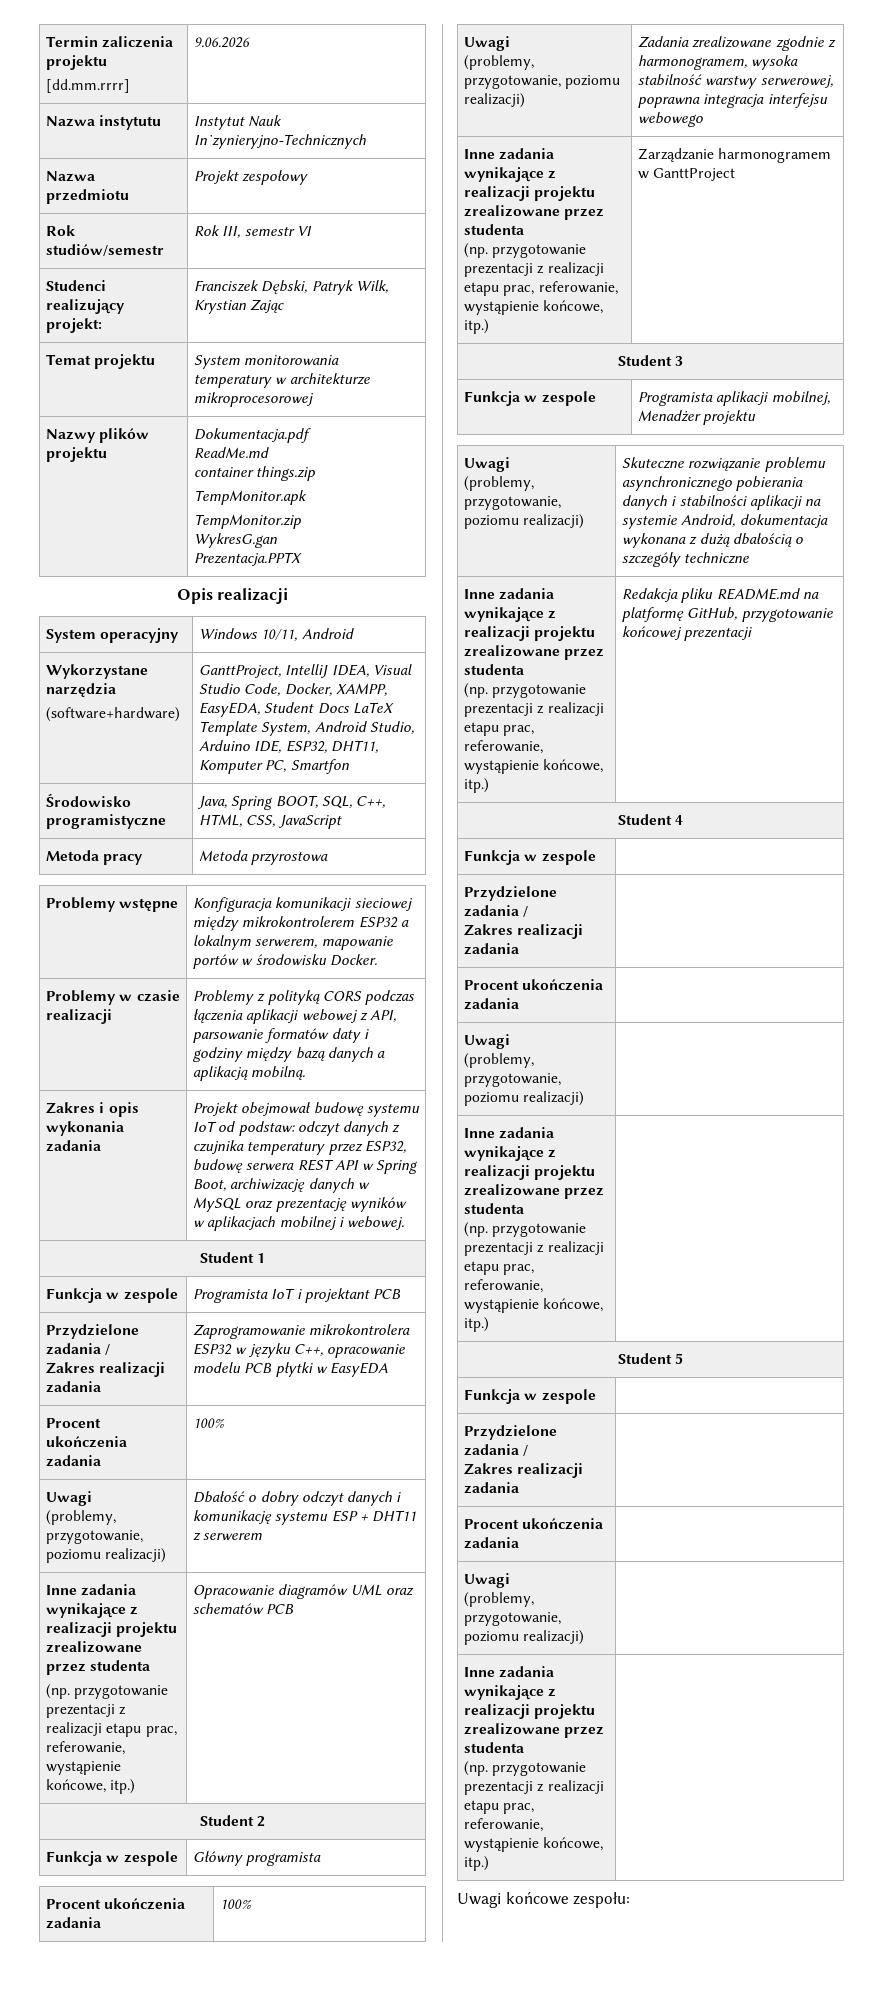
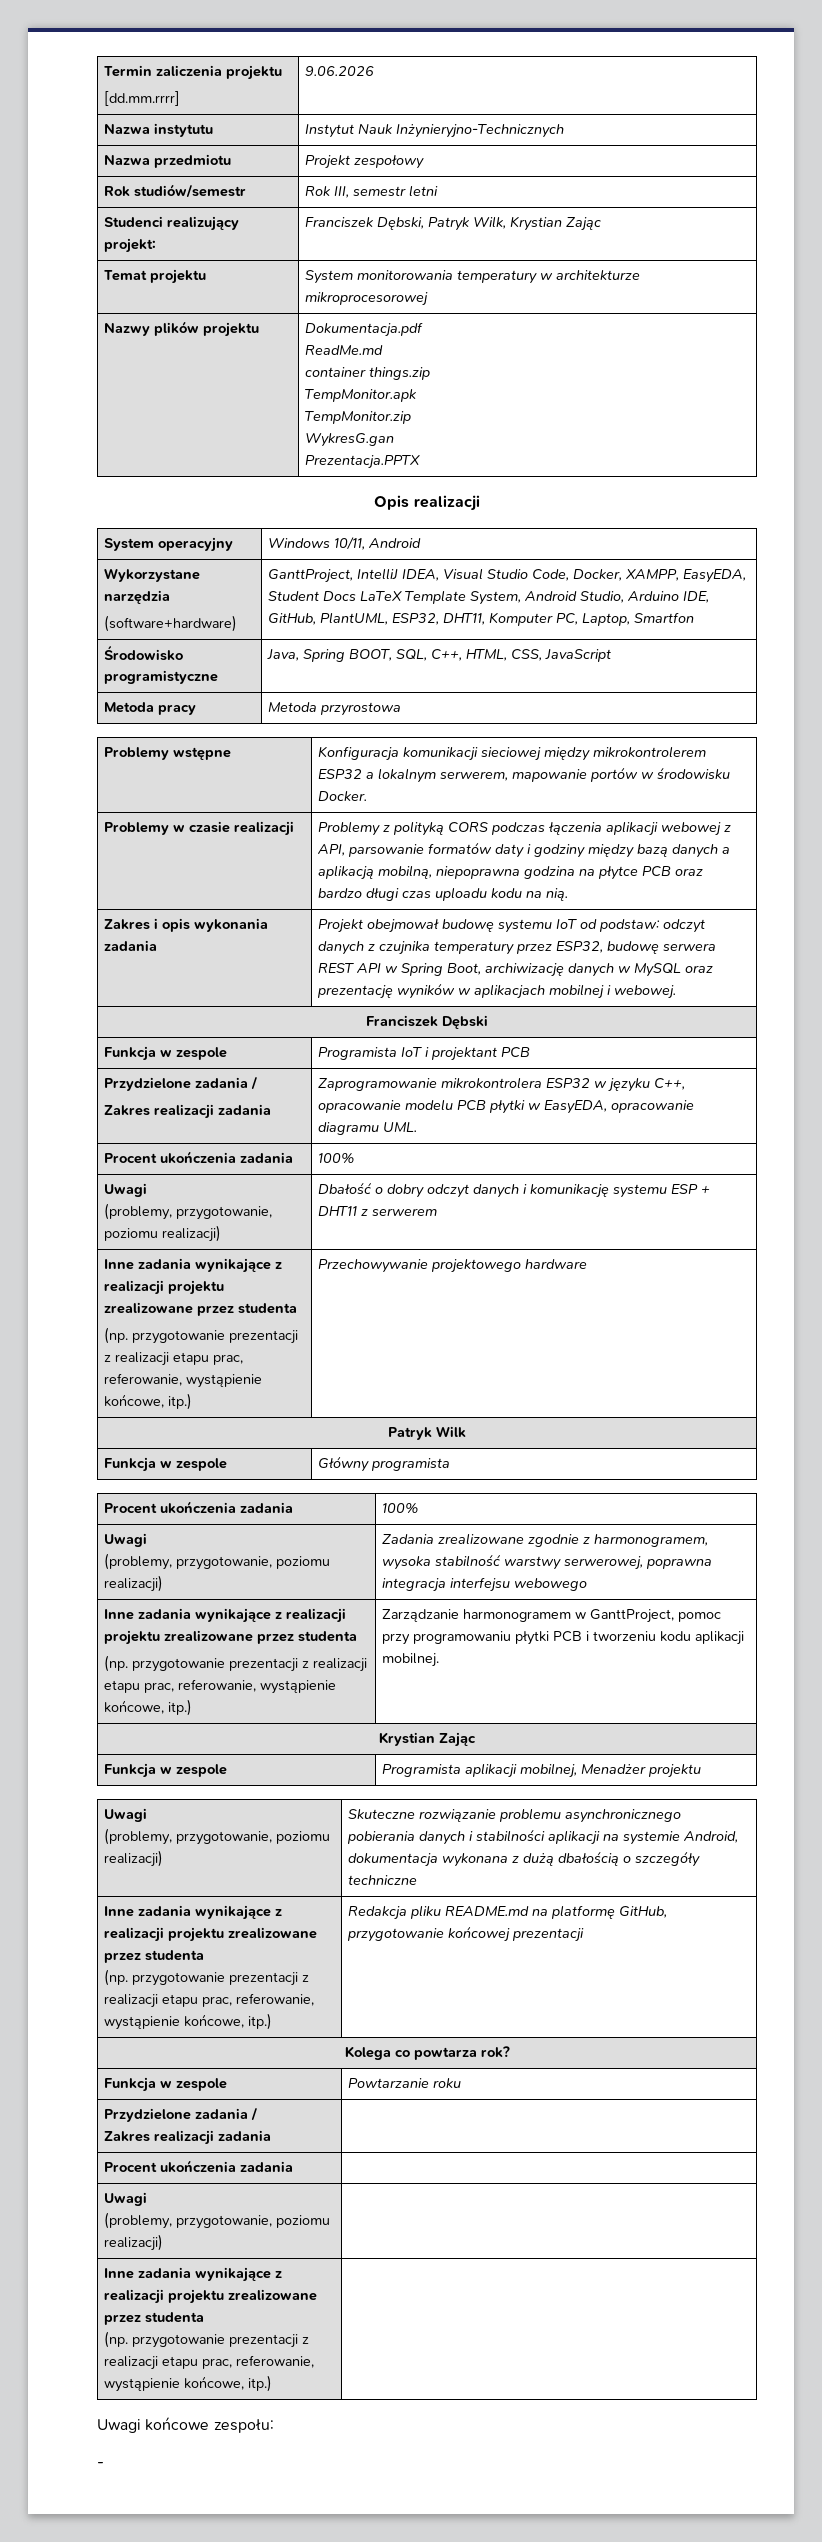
[194,134,367,149] In˙zynieryjno-Technicznych -> [395,124,564,138] Inżynieryjno-Technicznych
[296,226,312,236] VI -> [408,185,438,197] letni
(282, 746) none -> [267,612,388,625] GitHub, PlantUML,
(287, 766) none -> [581,613,630,626] Laptop,
[251,1066,306,1080] mobilną. -> [377,865,703,880] [317,887,568,901] mobilną, niepoprawna godzina na płytce PCB oraz bardzo długi czas uploadu kodu na nią.
[199,1252,266,1263] Student 1 -> [366,1015,488,1029] Franciszek Dębski
[329,1362,388,1377] EasyEDA -> [543,1100,694,1114] [317,1122,417,1135] EasyEDA, opracowanie diagramu UML.
[193,1584,414,1599] [193,1603,295,1614] [199,1815,266,1827] Opracowanie diagramów UML oraz schematów PCB // Student 2 -> [317,1259,587,1273] [388,1426,466,1440] Przechowywanie projektowego hardware // Patryk Wilk
[653,168,736,181] [617,355,684,366] GanttProject // Student 3 -> [589,1609,721,1623] [381,1631,744,1645] [381,1653,439,1667] [379,1732,476,1747] GanttProject, pomoc przy programowaniu płytki PCB i tworzeniu kodu aplikacji mobilnej. // Krystian Zając
[617,814,684,825] [464,850,596,865] [464,886,558,901] [464,905,529,917] [464,924,584,939] [464,943,520,955] [464,979,604,991] [464,998,520,1010] [464,1034,511,1049] [464,1053,535,1068] [464,1073,562,1087] [464,1091,585,1106] [464,1127,555,1139] [464,1146,557,1161] [464,1165,596,1180] [464,1184,605,1199] [464,1203,525,1214] [464,1222,587,1237] [464,1241,604,1256] [464,1261,535,1275] [464,1279,544,1293] [464,1298,604,1313] [464,1317,490,1332] [617,1353,684,1364] [464,1389,596,1404] Student 4 // Funkcja w zespole | // Przydzielone zadania / // Zakres realizacji zadania | // Procent ukończenia zadania | // Uwagi // (problemy, przygotowanie, poziomu realizacji) | // Inne zadania wynikające z realizacji projektu zrealizowane przez studenta // (np. przygotowanie prezentacji z realizacji etapu prac, referowanie, wystąpienie końcowe, itp.) | // Student 5 // Funkcja w zespole | -> [344,2046,510,2060] [103,2077,227,2092] [347,2078,461,2088] Kolega co powtarza rok? // Funkcja w zespole | Powtarzanie roku
(631, 1900) none -> [97,2462,104,2468] // -

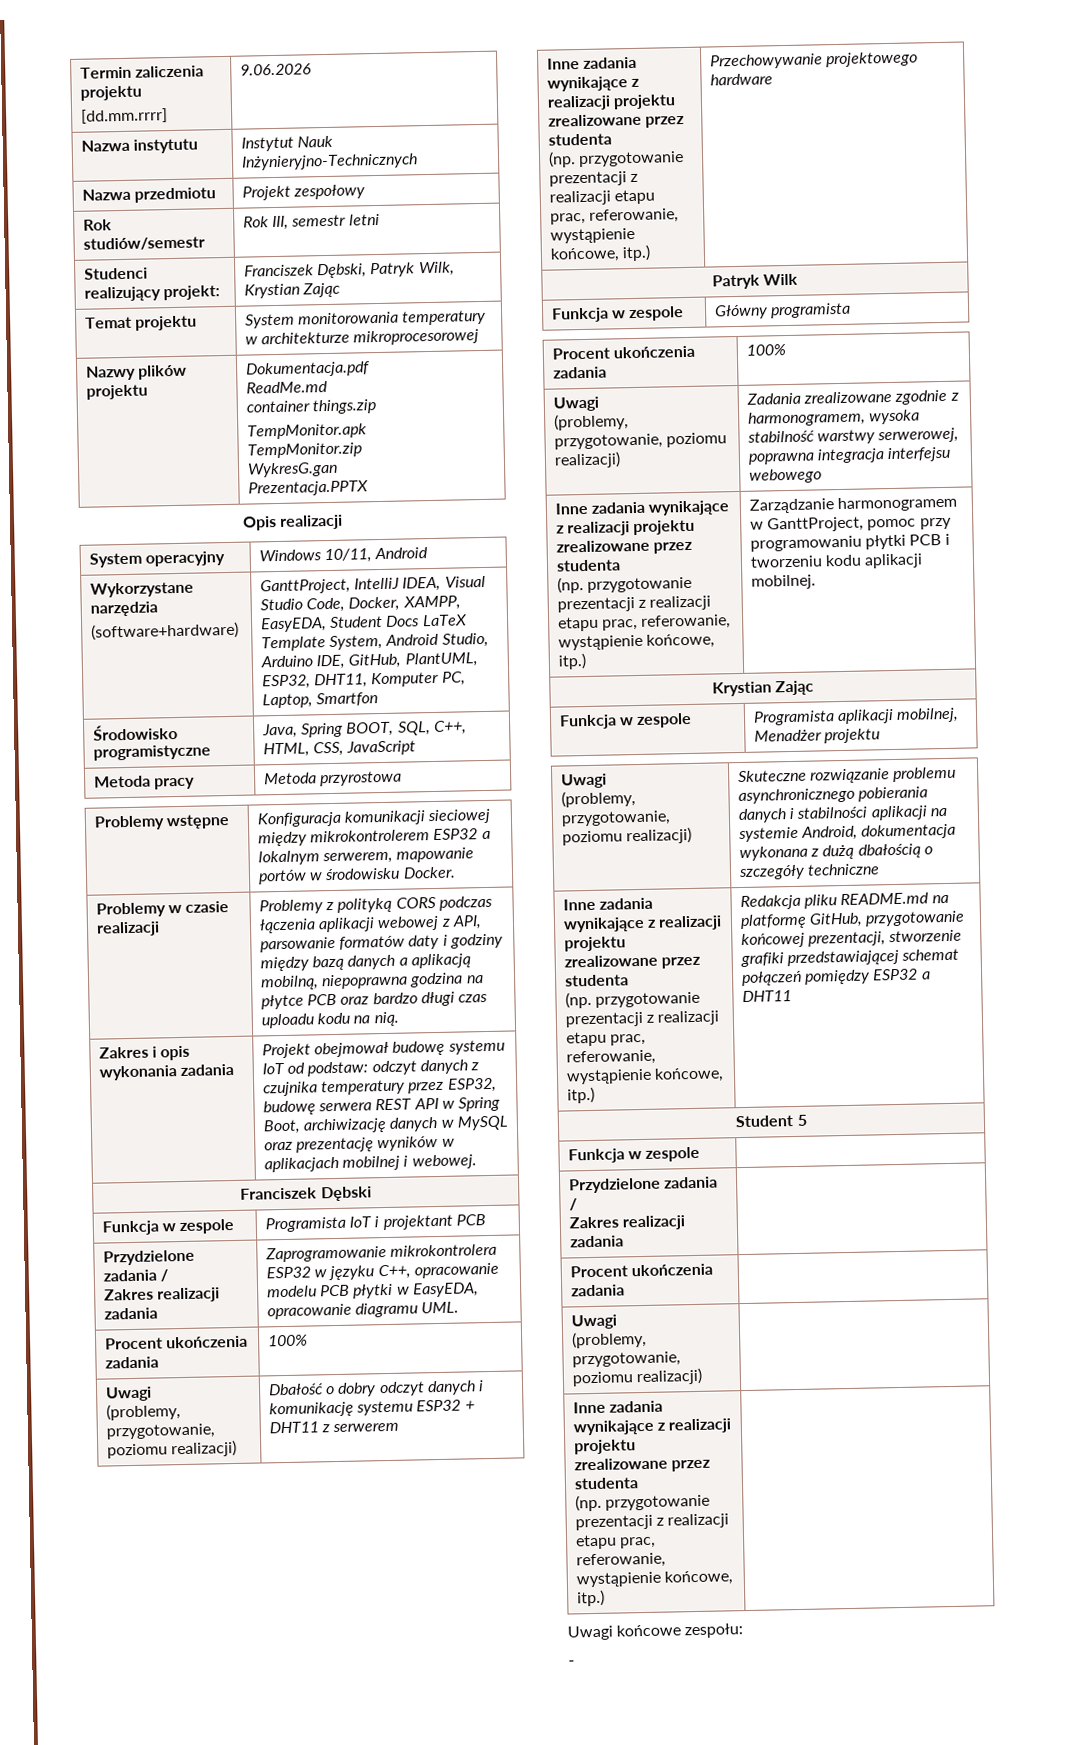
[670,1184,698,1194] ESP -> [416,1399,462,1412] ESP32
[511,1928,584,1942] [344,2046,510,2060] [103,2077,227,2092] [347,2078,461,2088] prezentacji // Kolega co powtarza rok? // Funkcja w zespole | Powtarzanie roku -> [808,929,963,947] [740,948,960,968] [741,968,931,986] [742,990,793,1002] [735,1114,808,1128] [568,1146,701,1164] prezentacji, stworzenie grafiki przedstawiającej schemat połączeń pomiędzy ESP32 a DHT11 // Student 5 // Funkcja w zespole |

